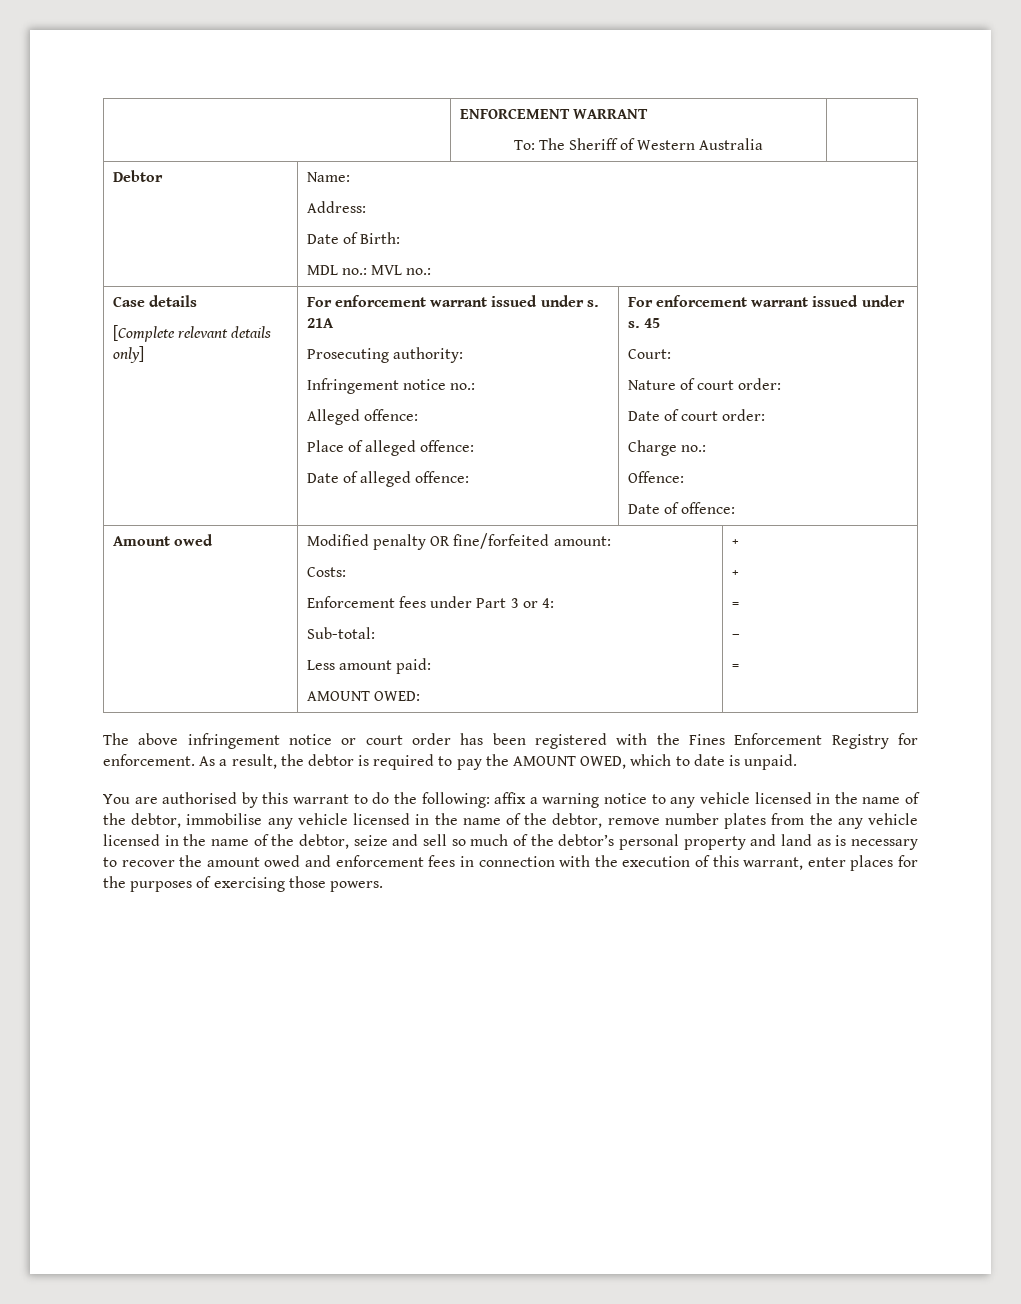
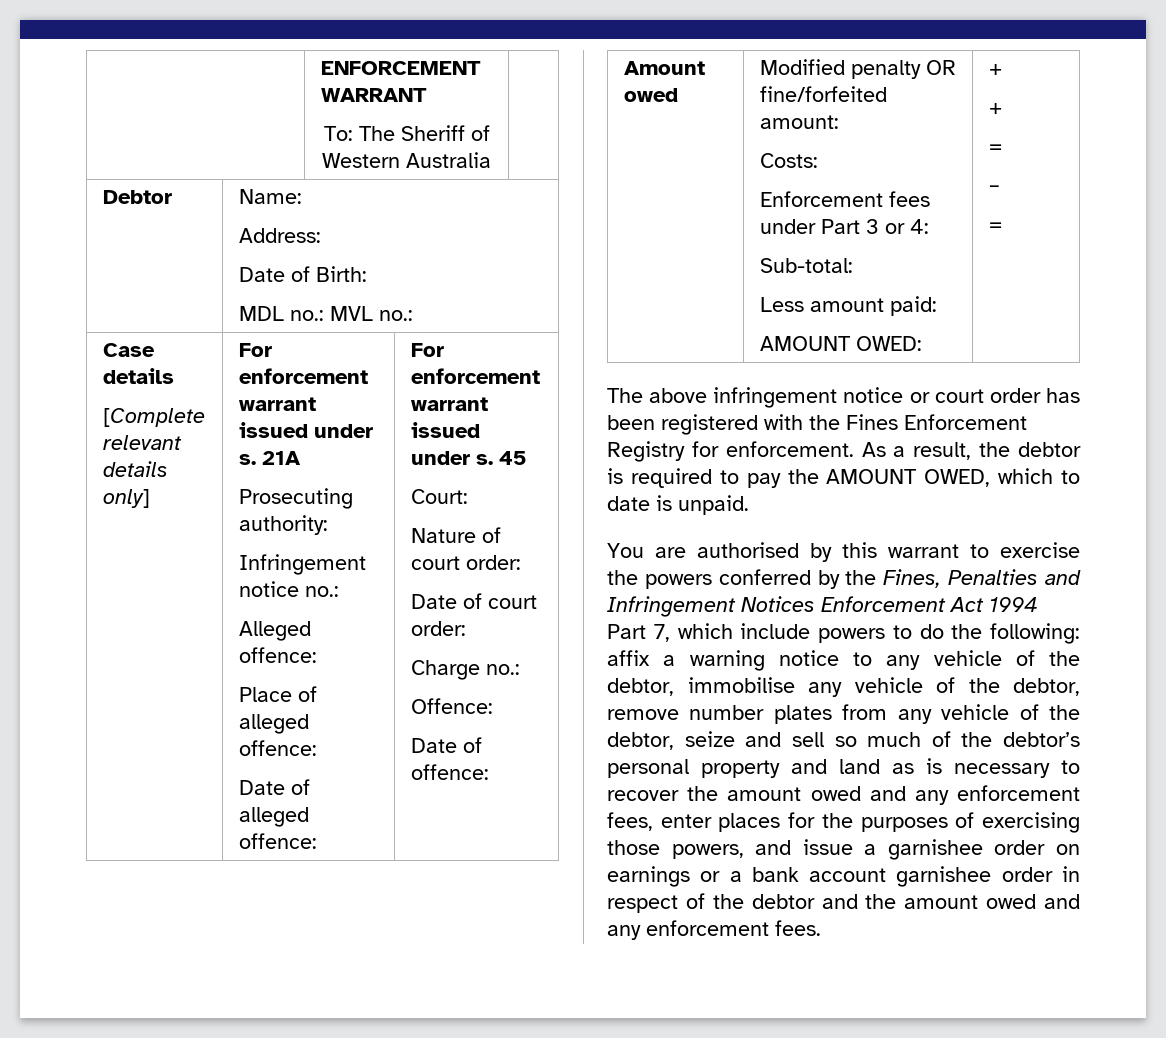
(368, 799) none -> [1000,542,1080,558] [607,569,1081,589] [607,596,1038,617] [607,623,912,643] exercise the powers conferred by the Fines, Penalties and Infringement Notices Enforcement Act 1994 Part 7, which include powers to
[754,792,901,804] licensed in the name -> (1002, 658) none
[353,813,501,825] licensed in the name -> (923, 685) none
[809,813,918,829] [103,834,249,846] the any vehicle licensed in the name -> [897,704,1010,724] any vehicle
[335,855,804,870] enforcement fees in connection with the execution of this warrant, -> [914,785,1080,805] [607,812,653,831] any enforcement fees,
[329,881,383,892] powers. -> [671,839,1080,860] [607,866,1080,887] [607,893,1080,913] [607,920,821,940] powers, and issue a garnishee order on earnings or a bank account garnishee order in respect of the debtor and the amount owed and any enforcement fees.

